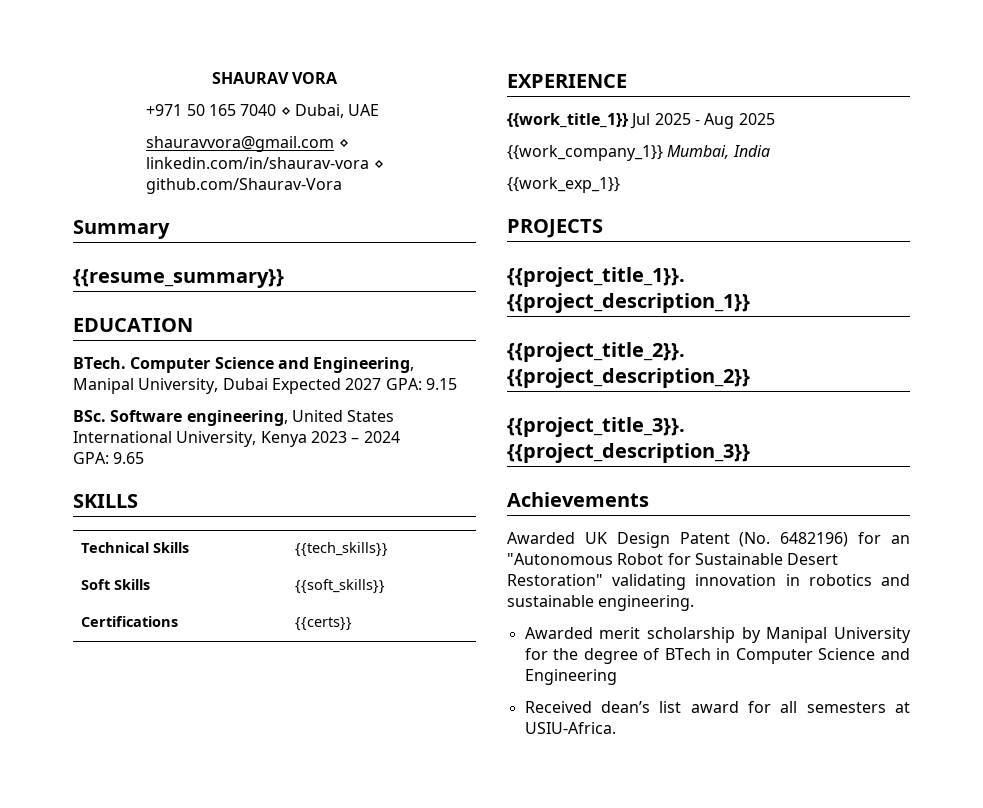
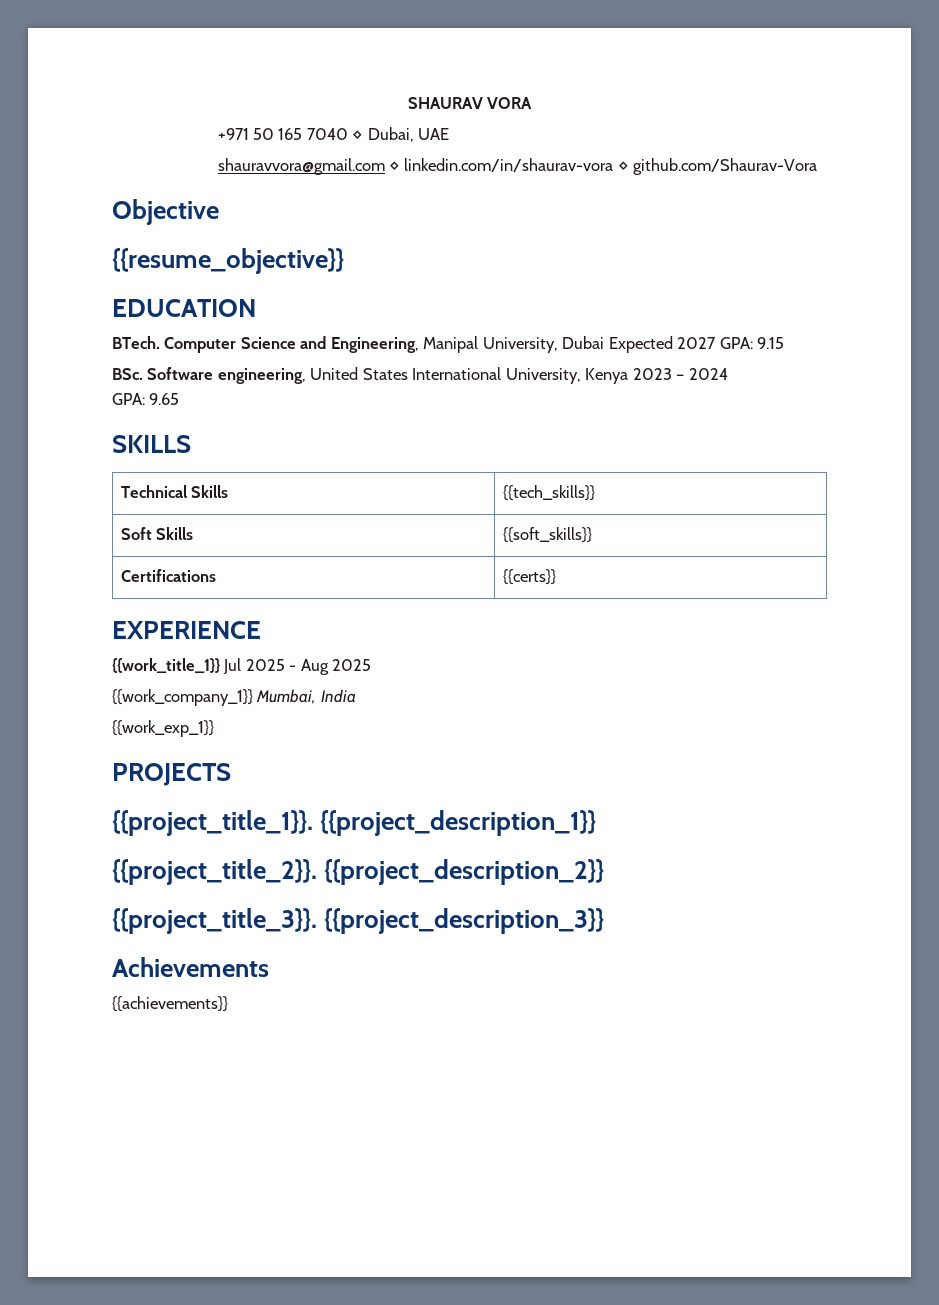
[73,220,170,239] [73,269,284,288] Summary // {{resume_summary}} -> [112,199,219,225] [112,248,344,274] Objective // {{resume_objective}}
[507,532,910,548] [507,553,839,565] [507,574,910,590] [507,595,695,611] [524,627,911,643] [524,648,910,664] [524,669,617,685] [524,701,910,713] [524,722,616,734] Awarded UK Design Patent (No. 6482196) for an "Autonomous Robot for Sustainable Desert Restoration" validating innovation in robotics and sustainable engineering. // Awarded merit scholarship by Manipal University for the degree of BTech in Computer Science and Engineering // Received dean’s list award for all semesters at USIU-Africa. -> [112,996,228,1012] {{achievements}}

